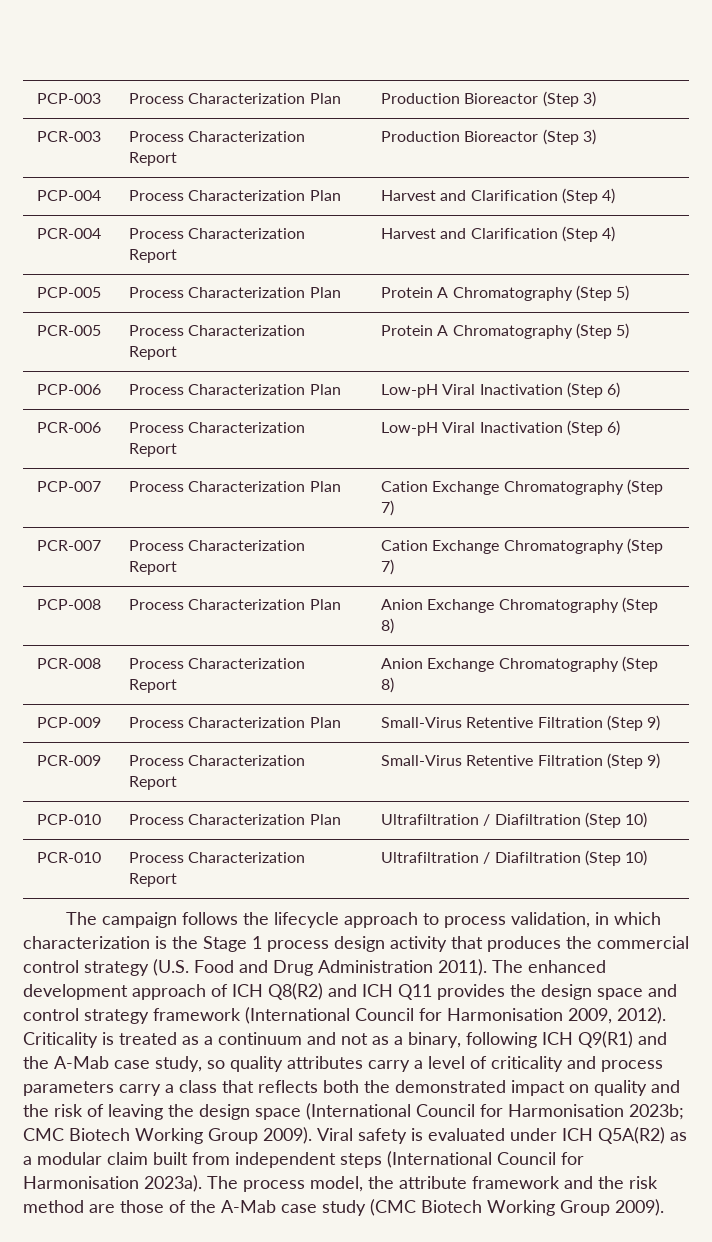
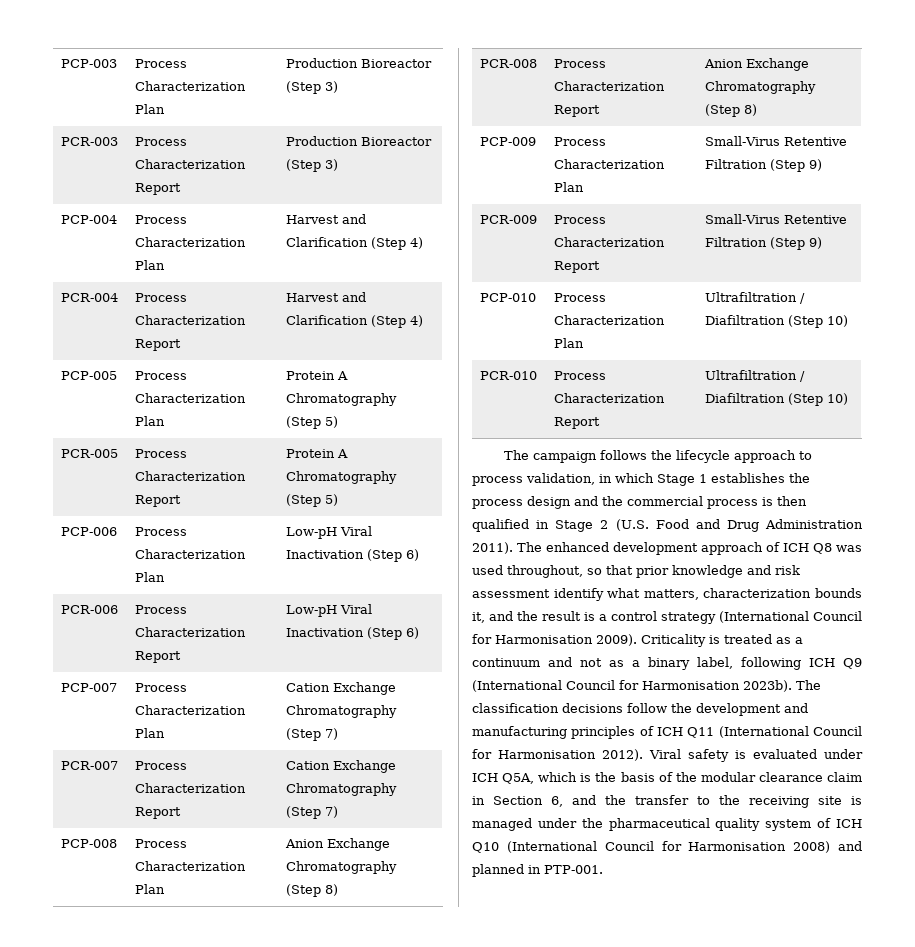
[23,936,689,952] [23,960,149,976] characterization is the Stage 1 process design activity that produces the commercial control strategy -> [657,473,810,486] [472,496,807,509] [472,519,609,532] Stage 1 establishes the process design and the commercial process is then qualified in Stage 2
[268,983,677,1000] [23,1007,666,1024] Q8(R2) and ICH Q11 provides the design space and control strategy framework (International Council for Harmonisation 2009, 2012). -> [813,543,862,554] [472,565,800,578] [472,588,862,601] [472,611,862,624] [472,634,637,646] Q8 was used throughout, so that prior knowledge and risk assessment identify what matters, characterization bounds it, and the result is a control strategy (International Council for Harmonisation 2009).
[408,1031,667,1048] [23,1056,663,1072] [23,1080,680,1096] [23,1103,684,1120] [23,1127,312,1144] binary, following ICH Q9(R1) and the A-Mab case study, so quality attributes carry a level of criticality and process parameters carry a class that reflects both the demonstrated impact on quality and the risk of leaving the design space (International Council for Harmonisation 2023b; CMC Biotech Working Group 2009). -> [648,657,862,670] [472,680,821,692] [472,703,808,716] [472,726,862,739] [472,749,643,761] binary label, following ICH Q9 (International Council for Harmonisation 2023b). The classification decisions follow the development and manufacturing principles of ICH Q11 (International Council for Harmonisation 2012).
[598,1127,687,1144] [23,1151,584,1168] [23,1175,658,1192] [23,1199,664,1216] Q5A(R2) as a modular claim built from independent steps (International Council for Harmonisation 2023a). The process model, the attribute framework and the risk method are those of the A-Mab case study (CMC Biotech Working Group 2009). -> [502,772,862,784] [472,795,862,808] [472,818,862,831] [472,841,862,853] [472,864,603,877] Q5A, which is the basis of the modular clearance claim in Section 6, and the transfer to the receiving site is managed under the pharmaceutical quality system of ICH Q10 (International Council for Harmonisation 2008) and planned in PTP-001.

